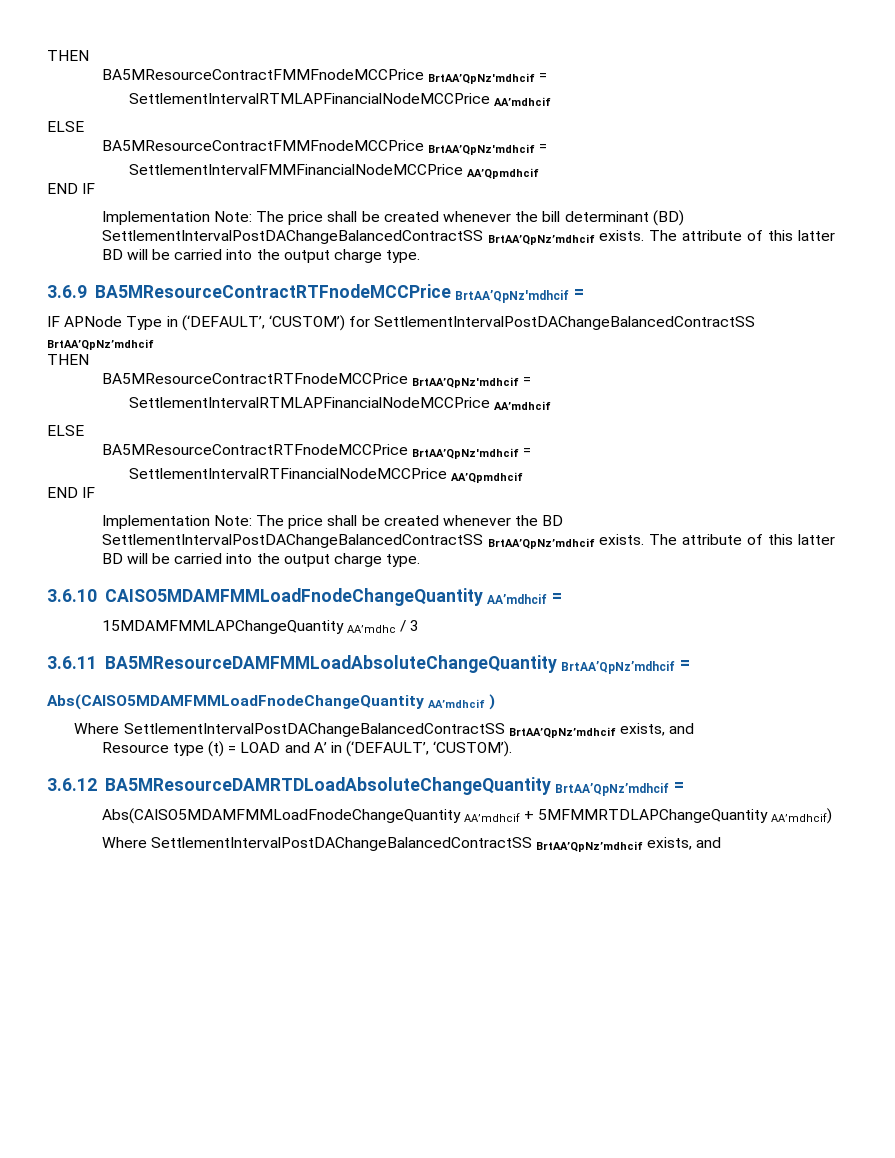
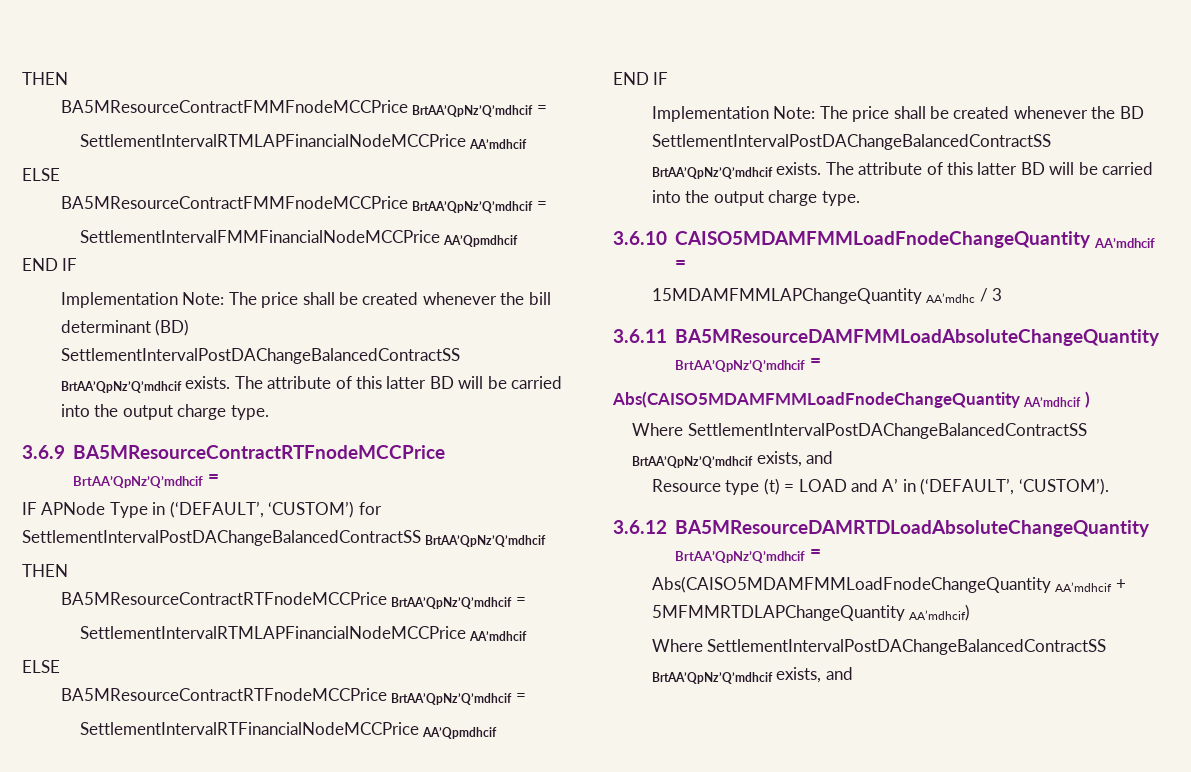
[427,73,535,84] BrtAA’QpNz'mdhcif -> [412,105,534,117] BrtAA’QpNz’Q’mdhcif
[427,144,535,155] BrtAA’QpNz'mdhcif -> [412,201,534,213] BrtAA’QpNz’Q’mdhcif
[487,234,595,245] BrtAA’QpNz’mdhcif -> [60,381,182,393] BrtAA’QpNz’Q’mdhcif
[455,290,570,303] BrtAA’QpNz'mdhcif -> [73,476,204,488] BrtAA’QpNz’Q’mdhcif
[47,339,154,350] BrtAA’QpNz’mdhcif -> [425,535,547,547] BrtAA’QpNz’Q’mdhcif
[411,377,519,388] BrtAA’QpNz'mdhcif -> [391,597,513,609] BrtAA’QpNz’Q’mdhcif
[411,448,519,459] BrtAA’QpNz'mdhcif -> [391,693,513,705] BrtAA’QpNz’Q’mdhcif
[487,538,595,549] BrtAA’QpNz’mdhcif -> [651,167,773,179] BrtAA’QpNz’Q’mdhcif
[561,661,676,674] BrtAA’QpNz’mdhcif -> [675,360,806,372] BrtAA’QpNz’Q’mdhcif
[508,727,616,738] BrtAA’QpNz’mdhcif -> [632,456,754,468] BrtAA’QpNz’Q’mdhcif
[555,783,670,796] BrtAA’QpNz’mdhcif -> [675,551,806,563] BrtAA’QpNz’Q’mdhcif
[536,841,644,852] BrtAA’QpNz’mdhcif -> [651,672,773,684] BrtAA’QpNz’Q’mdhcif

